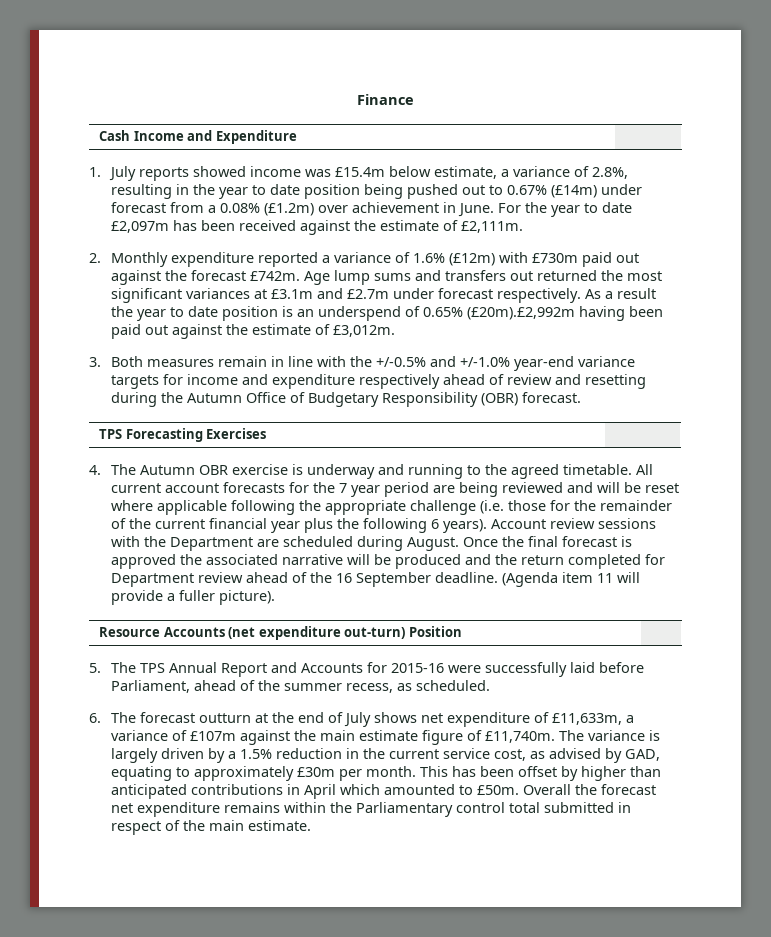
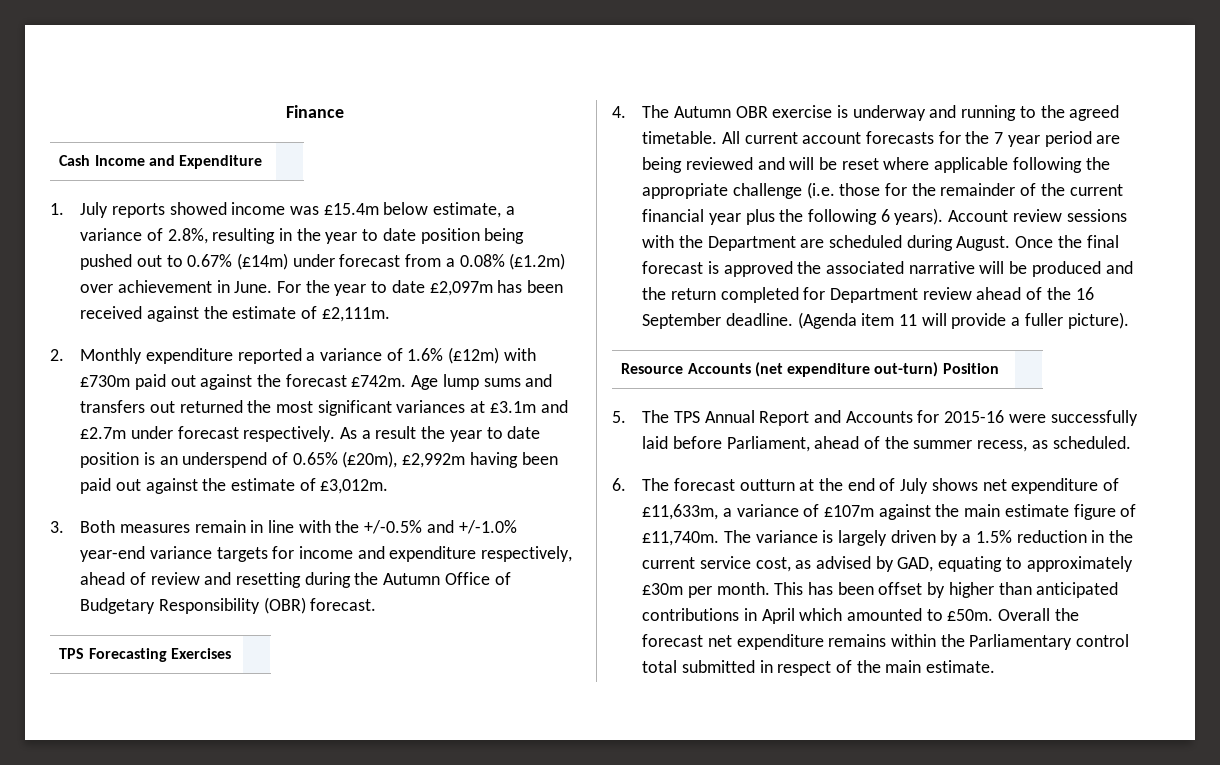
[467,307,576,320] (£20m).£2,992m -> [342,451,466,468] (£20m), £2,992m
[359,374,441,389] respectively -> [481,546,573,562] respectively,

